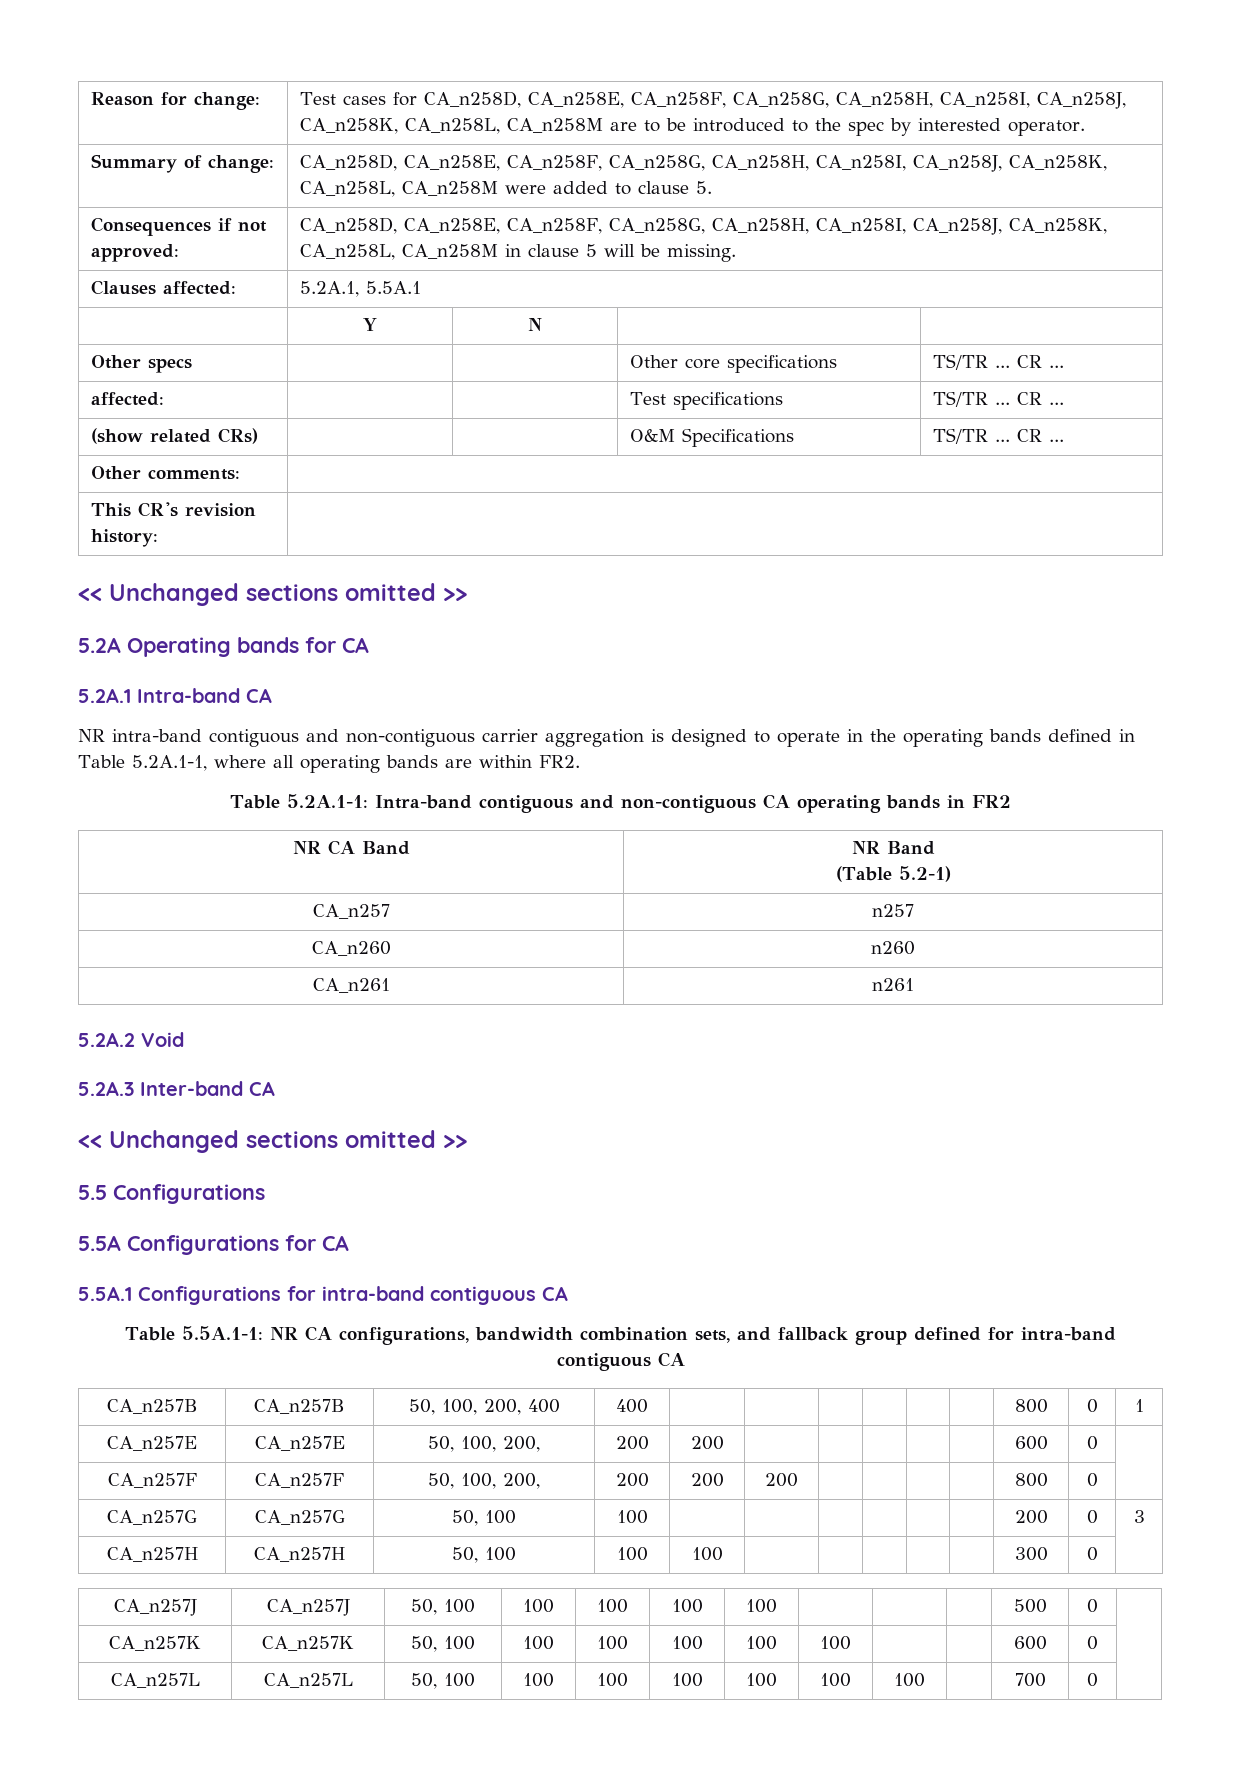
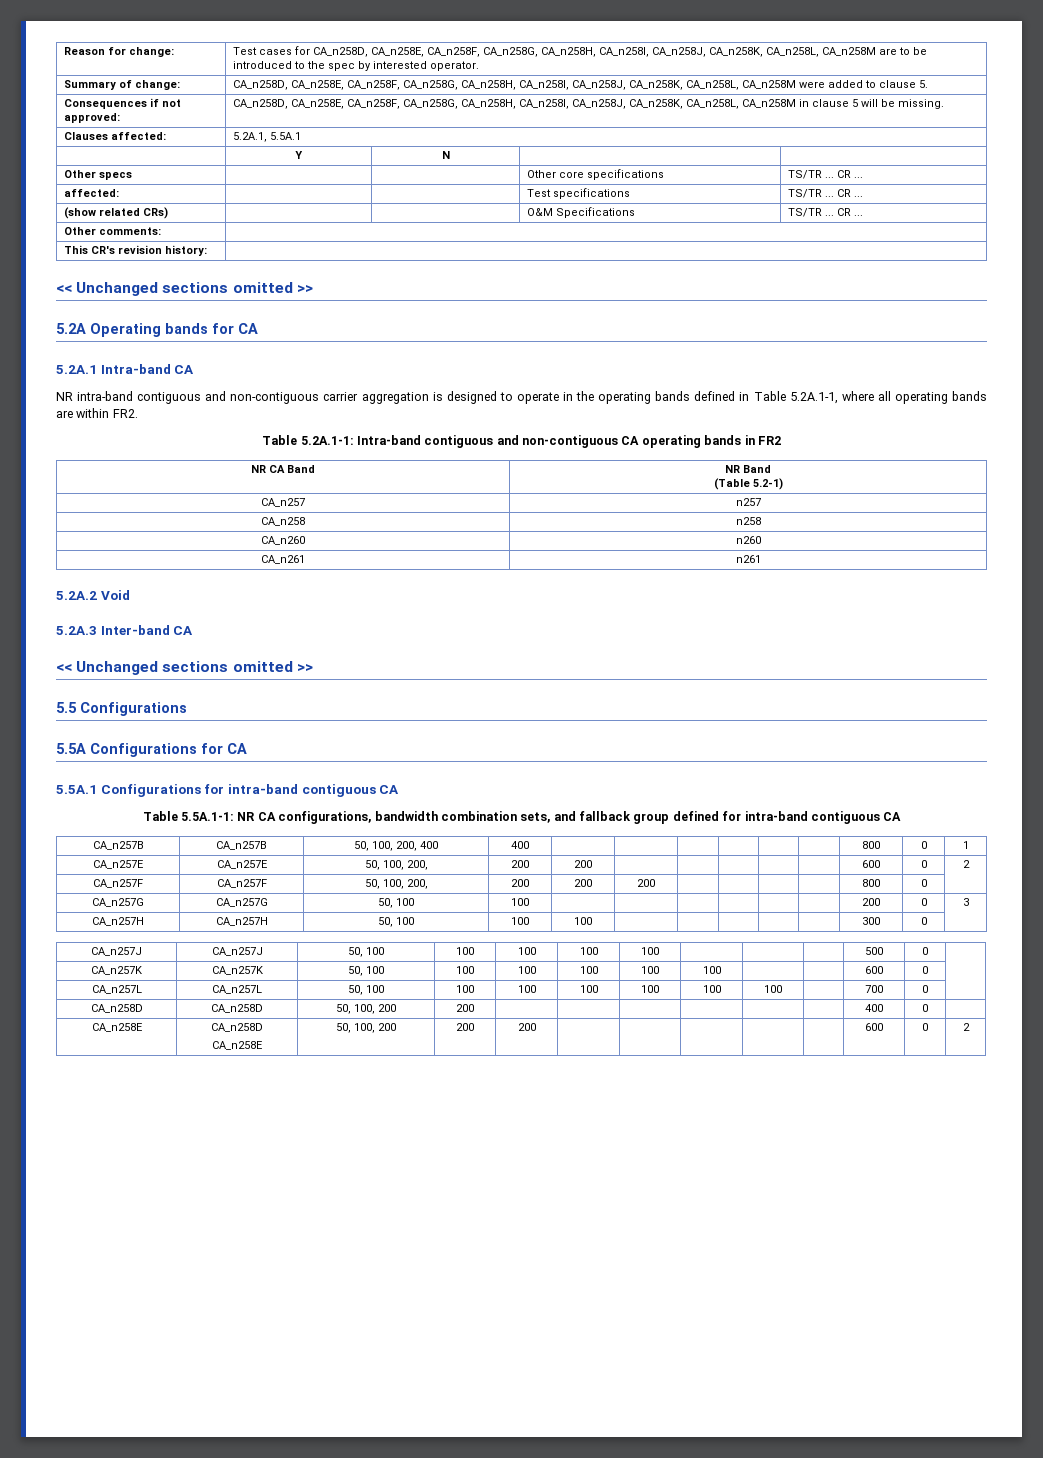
(914, 910) none -> [261,517,305,526] [735,517,761,525] // CA_n258 | n258
(1098, 1443) none -> [962,860,970,868] 2
(1098, 1680) none -> [90,1004,143,1013] [211,1004,263,1013] [336,1004,396,1014] [456,1004,474,1012] [865,1004,883,1012] [922,1004,928,1012] [91,1023,142,1032] [211,1023,263,1032] [212,1041,262,1050] [336,1023,396,1033] [456,1023,474,1031] [517,1023,536,1031] [865,1023,883,1031] [922,1023,928,1031] [962,1023,970,1031] // CA_n258D | CA_n258D | 50, 100, 200 | 200 | | | | | | | 400 | 0 | // CA_n258E | CA_n258D // CA_n258E | 50, 100, 200 | 200 | 200 | | | | | | 600 | 0 | 2

